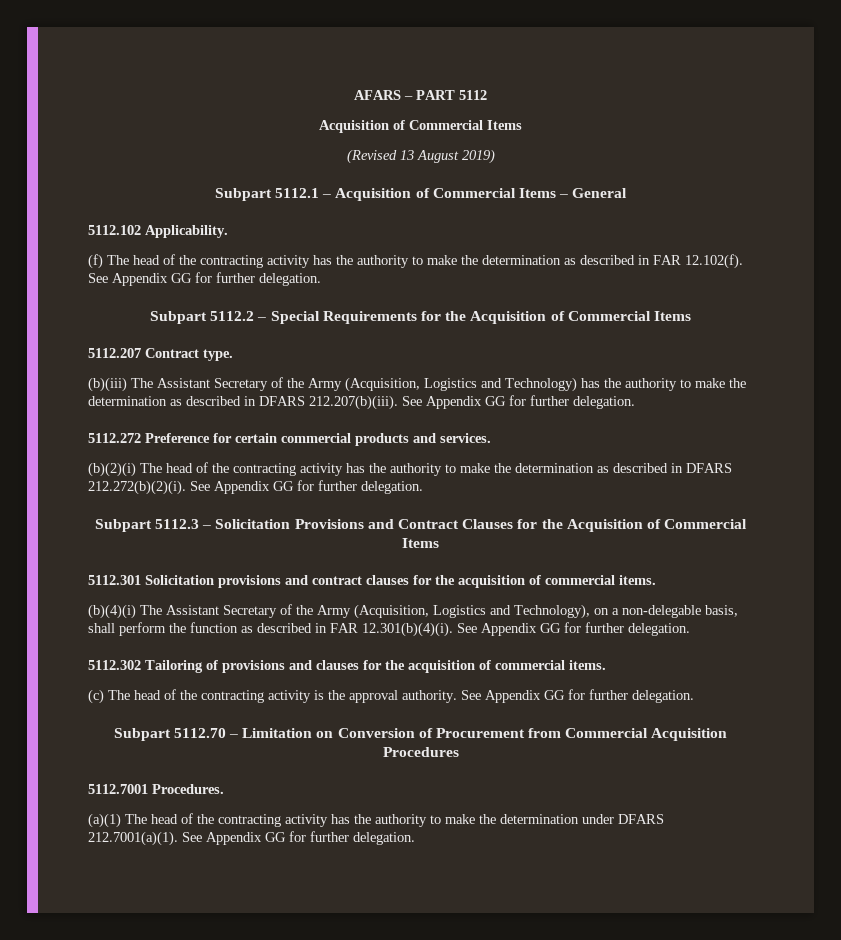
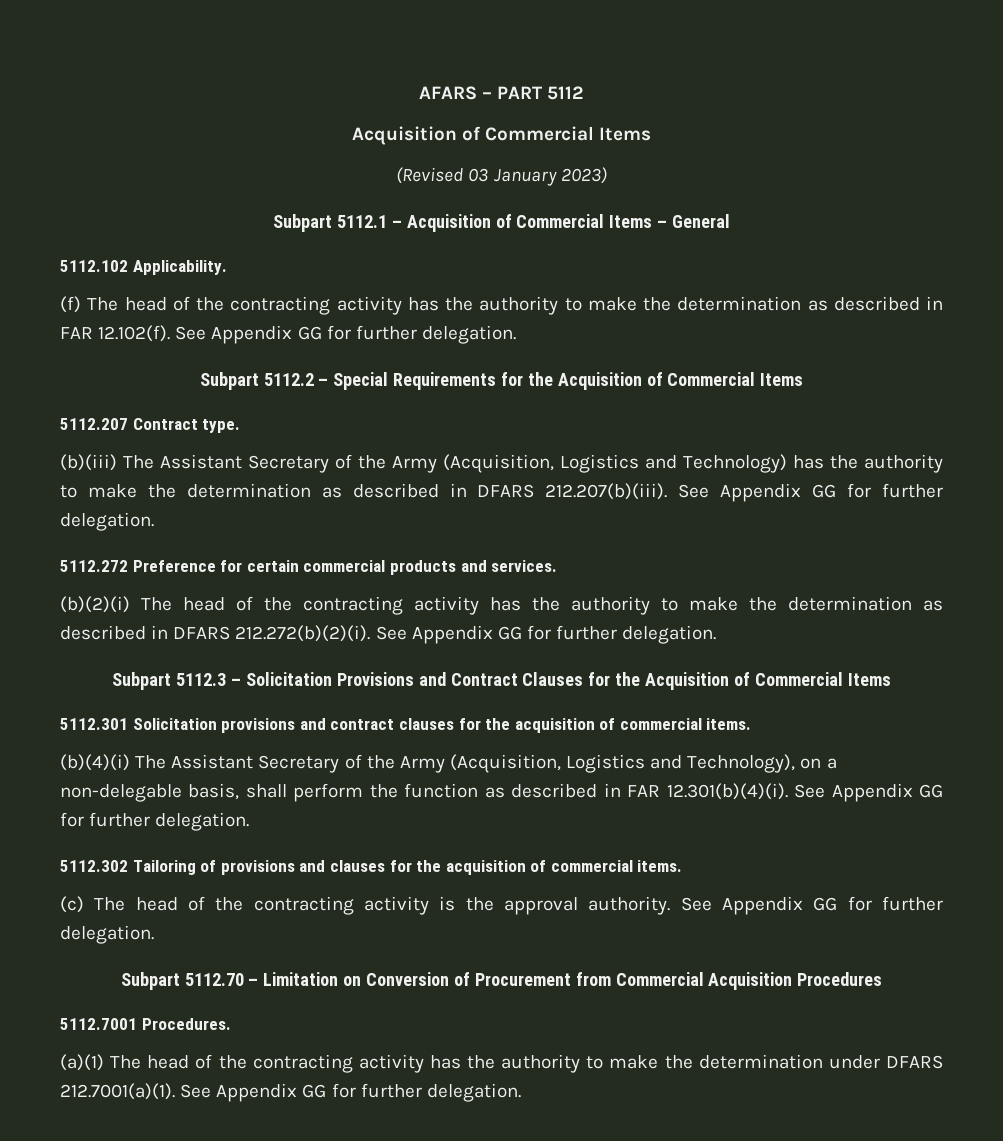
[399,149,495,164] 13 August 2019) -> [468,167,607,186] 03 January 2023)

